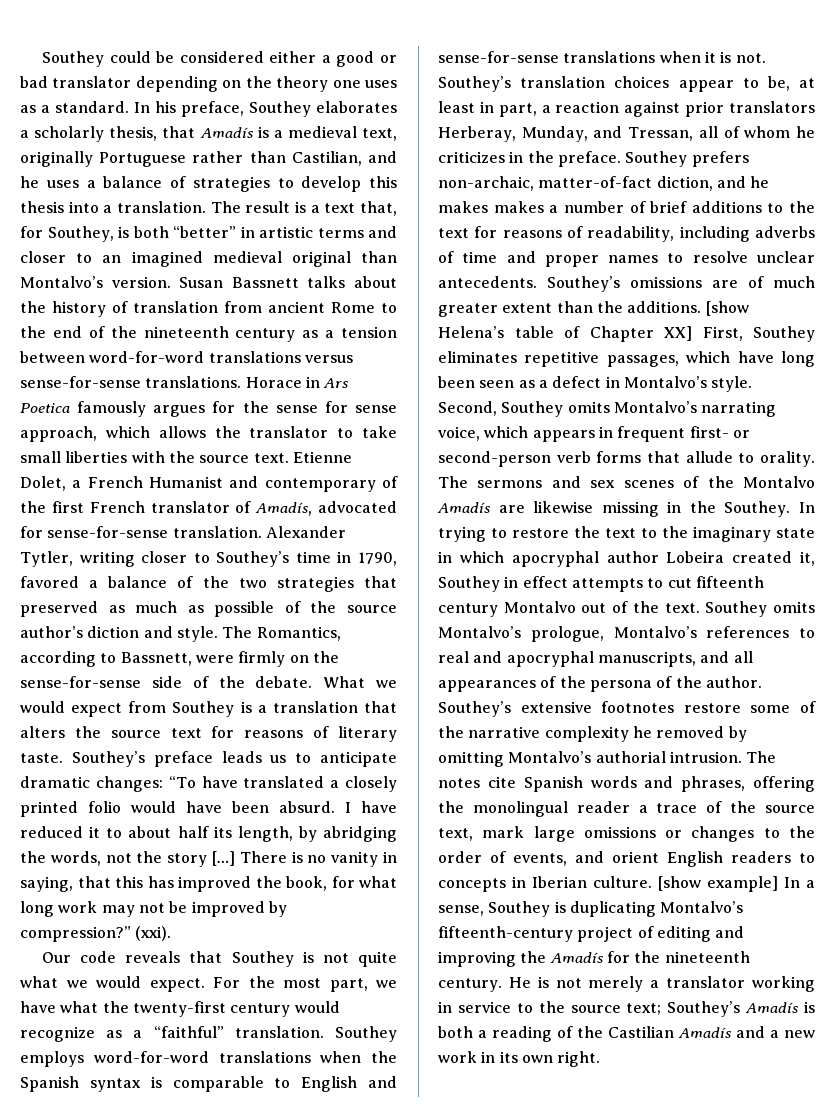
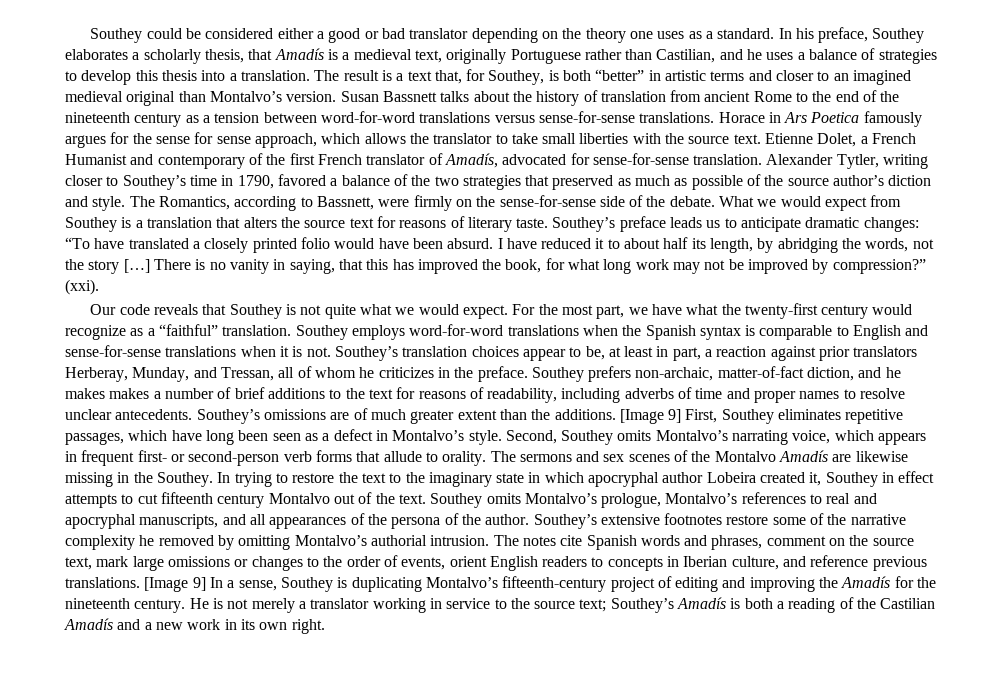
[705,301,749,316] [438,326,692,342] [show Helena’s table of Chapter XX] -> [619,409,682,424] [Image 9]
[753,776,815,792] [438,801,723,817] offering the monolingual reader a trace of -> [766,536,846,546] comment on
[575,851,604,863] and -> (446, 563) none
[593,876,778,892] culture. [show example] -> [731,555,927,571] [65,577,206,592] culture, and reference previous translations. [Image 9]

